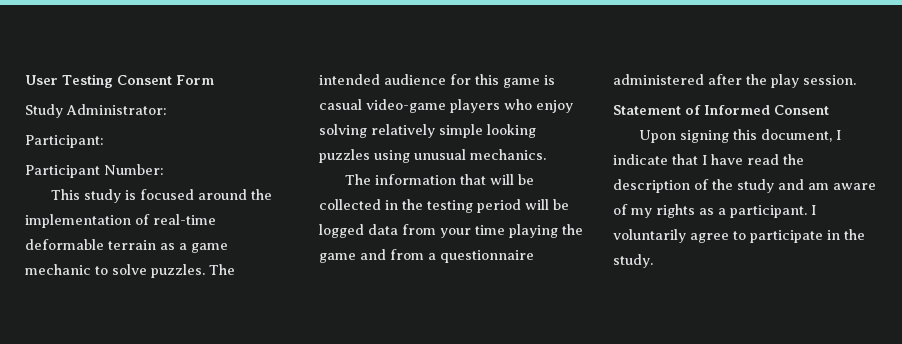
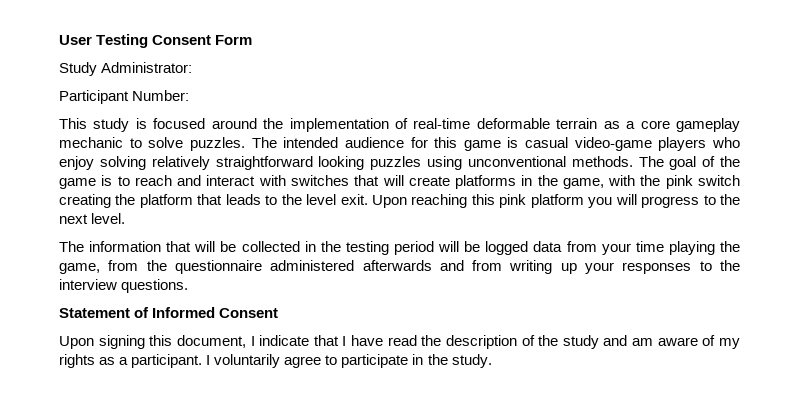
[25,135,104,148] // Participant: -> (193, 67) none
[191,243,228,253] game -> [640,118,741,132] core gameplay
[439,124,483,138] simple -> [215,156,313,170] straightforward
[414,149,546,160] unusual mechanics. -> [467,156,741,170] [59,175,741,189] [59,194,741,208] [59,213,126,224] unconventional methods. The goal of the game is to reach and interact with switches that will create platforms in the game, with the pink switch creating the platform that leads to the level exit. Upon reaching this pink platform you will progress to the next level.
[319,249,534,263] [613,74,856,88] game and from a questionnaire administered after the play session. -> [59,260,740,274] [59,279,189,293] game, from the questionnaire administered afterwards and from writing up your responses to the interview questions.

